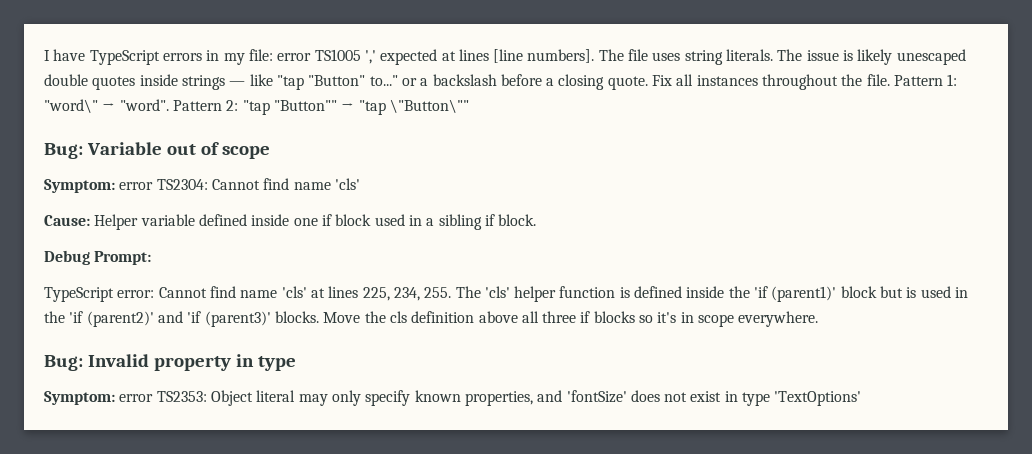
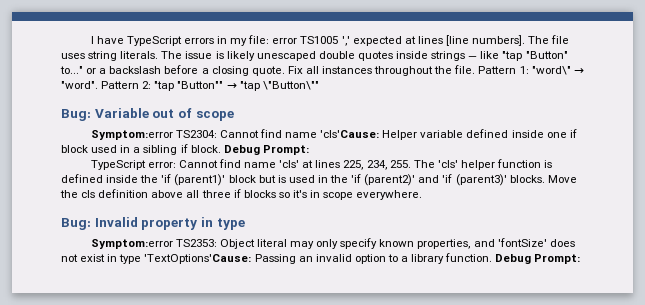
[44,179,154,193] Symptom: error -> [90,130,173,140] Symptom:error
[334,178,360,190] [44,215,90,226] 'cls' // Cause: -> [320,130,380,138] 'cls'Cause:
(537, 220) // -> (221, 149) none
[44,391,154,405] Symptom: error -> [90,239,173,249] Symptom:error
[774,391,862,406] 'TextOptions' -> [144,253,581,264] 'TextOptions'Cause: Passing an invalid option to a library function. Debug Prompt:

